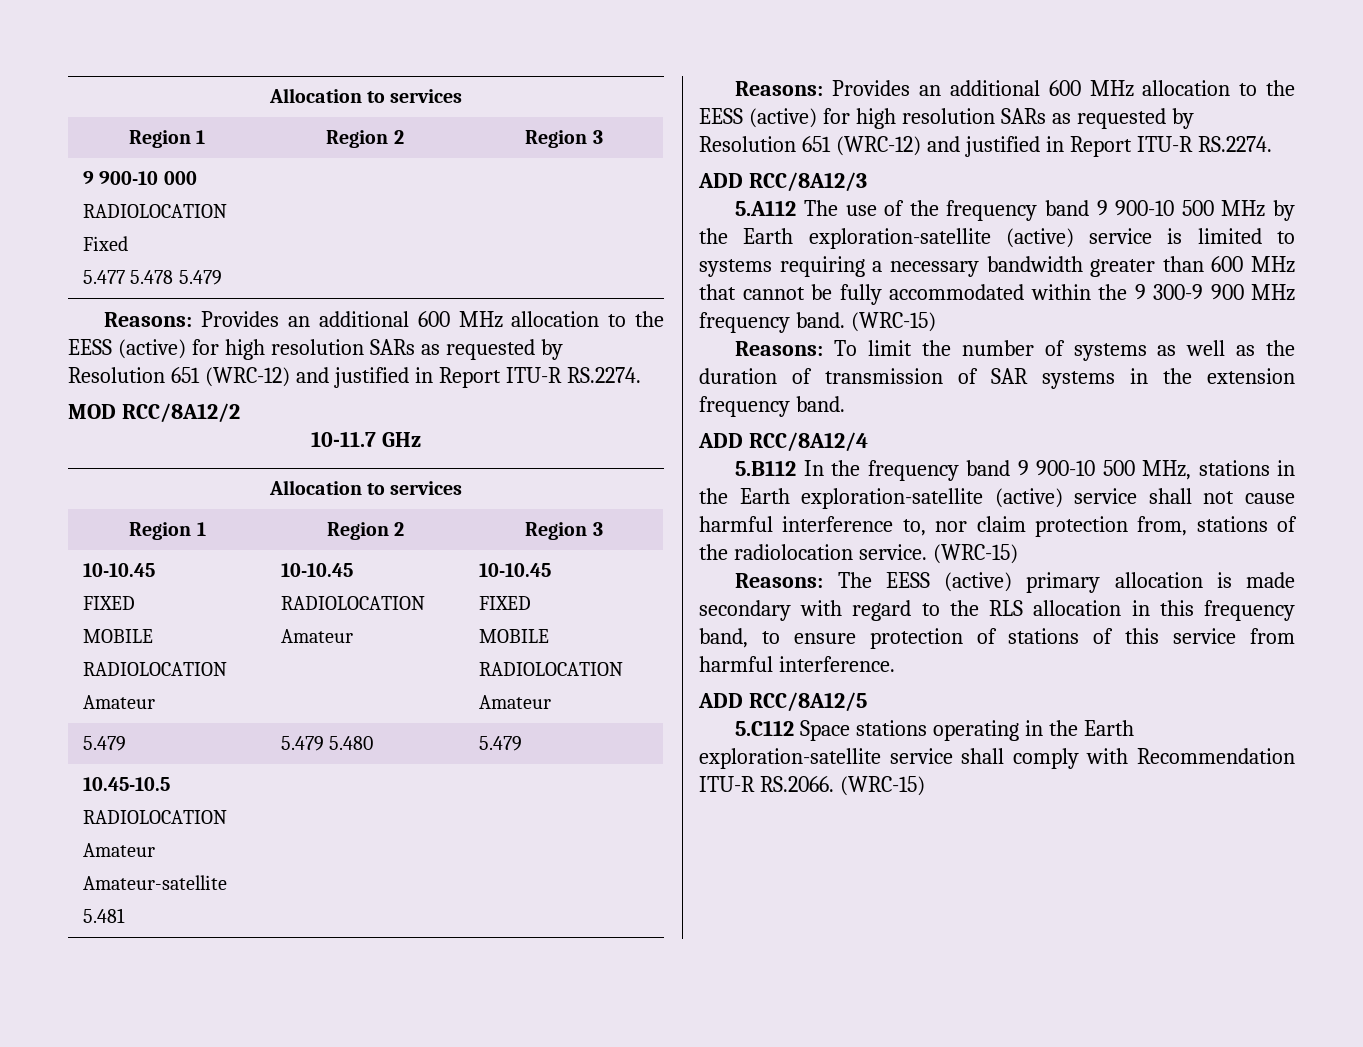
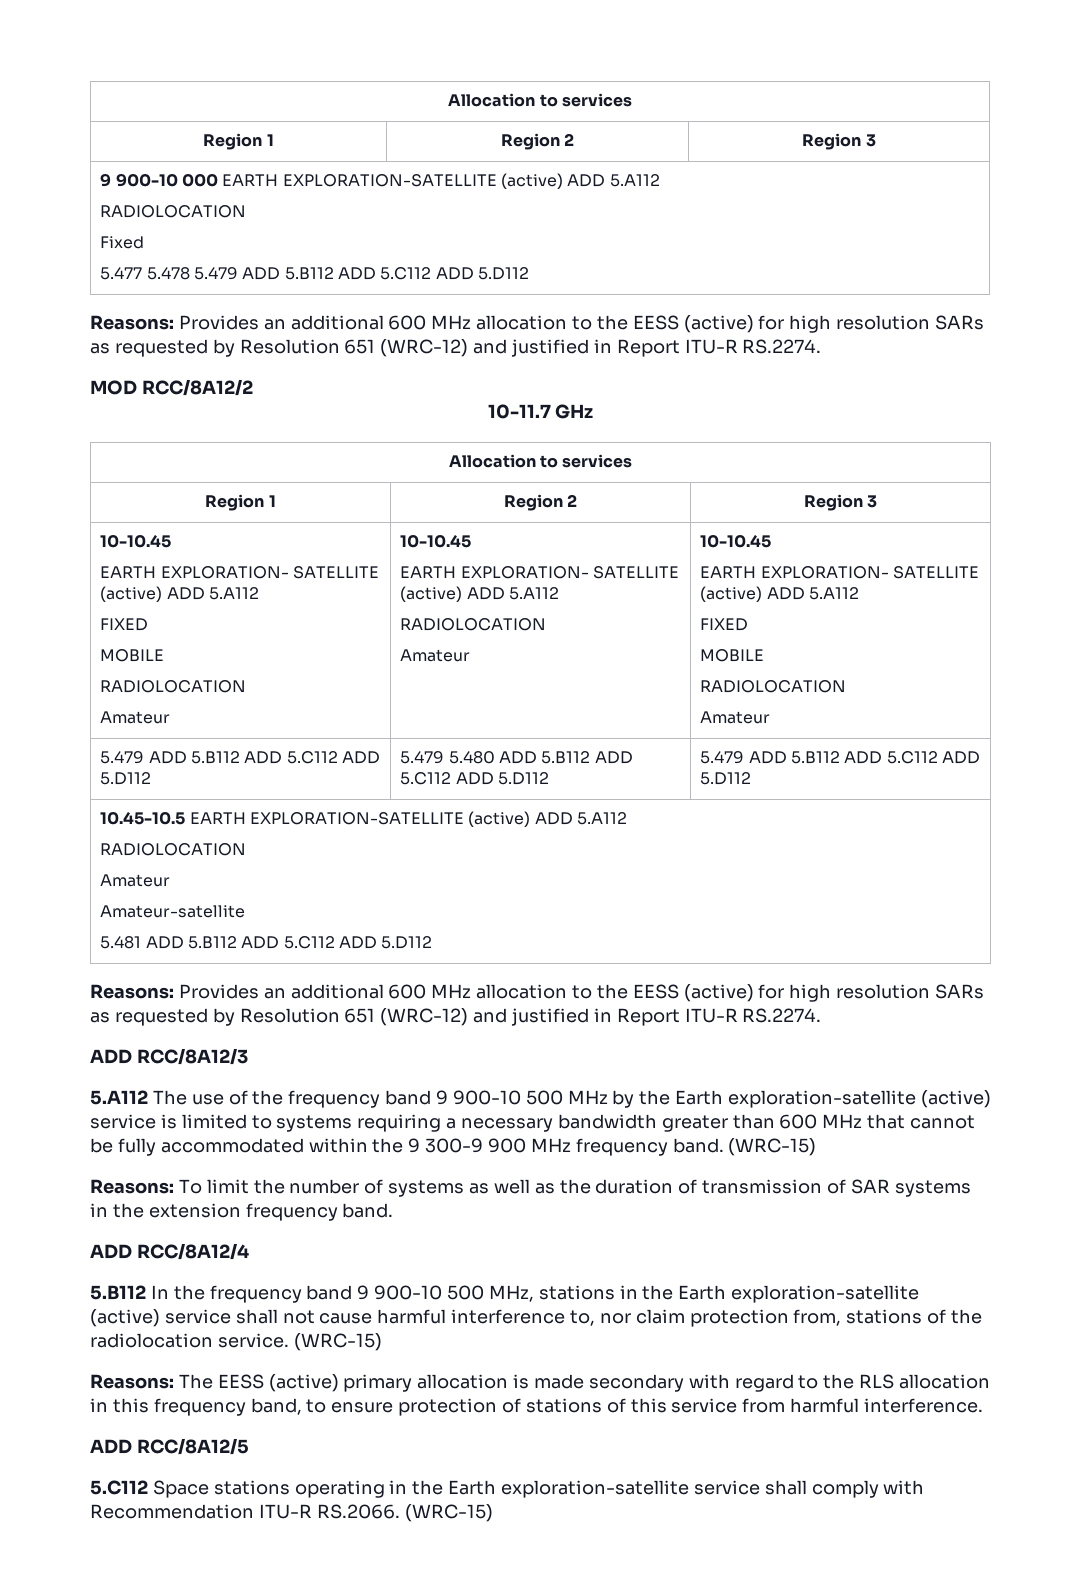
(197, 178) none -> [222,173,660,189] EARTH EXPLORATION-SATELLITE (active) ADD 5.A112
(222, 277) none -> [242,267,530,280] ADD 5.B112 ADD 5.C112 ADD 5.D112
(155, 570) none -> [100,566,380,579] [100,586,260,602] // EARTH EXPLORATION- SATELLITE (active) ADD 5.A112
[280,596,425,610] [280,629,353,643] [478,563,551,577] RADIOLOCATION // Amateur | 10-10.45 -> [400,566,680,579] [400,586,560,602] [400,618,547,631] [400,649,471,662] [700,534,772,548] [700,566,980,579] [700,586,860,602] EARTH EXPLORATION- SATELLITE (active) ADD 5.A112 // RADIOLOCATION // Amateur | 10-10.45 // EARTH EXPLORATION- SATELLITE (active) ADD 5.A112
[280,736,374,751] [478,736,522,751] [82,777,170,791] [82,810,227,824] [82,843,155,857] [82,875,227,890] [82,908,125,923] | 5.479 5.480 | 5.479 // 10.45-10.5 // RADIOLOCATION // Amateur // Amateur-satellite // 5.481 -> [148,751,381,764] [100,772,152,785] [400,751,633,764] [400,772,550,785] [700,751,981,764] [700,772,752,785] [100,811,628,827] [100,843,247,856] [100,874,171,887] [100,905,246,918] [100,936,433,949] ADD 5.B112 ADD 5.C112 ADD 5.D112 | 5.479 5.480 ADD 5.B112 ADD 5.C112 ADD 5.D112 | 5.479 ADD 5.B112 ADD 5.C112 ADD 5.D112 // 10.45-10.5 EARTH EXPLORATION-SATELLITE (active) ADD 5.A112 // RADIOLOCATION // Amateur // Amateur-satellite // 5.481 ADD 5.B112 ADD 5.C112 ADD 5.D112

